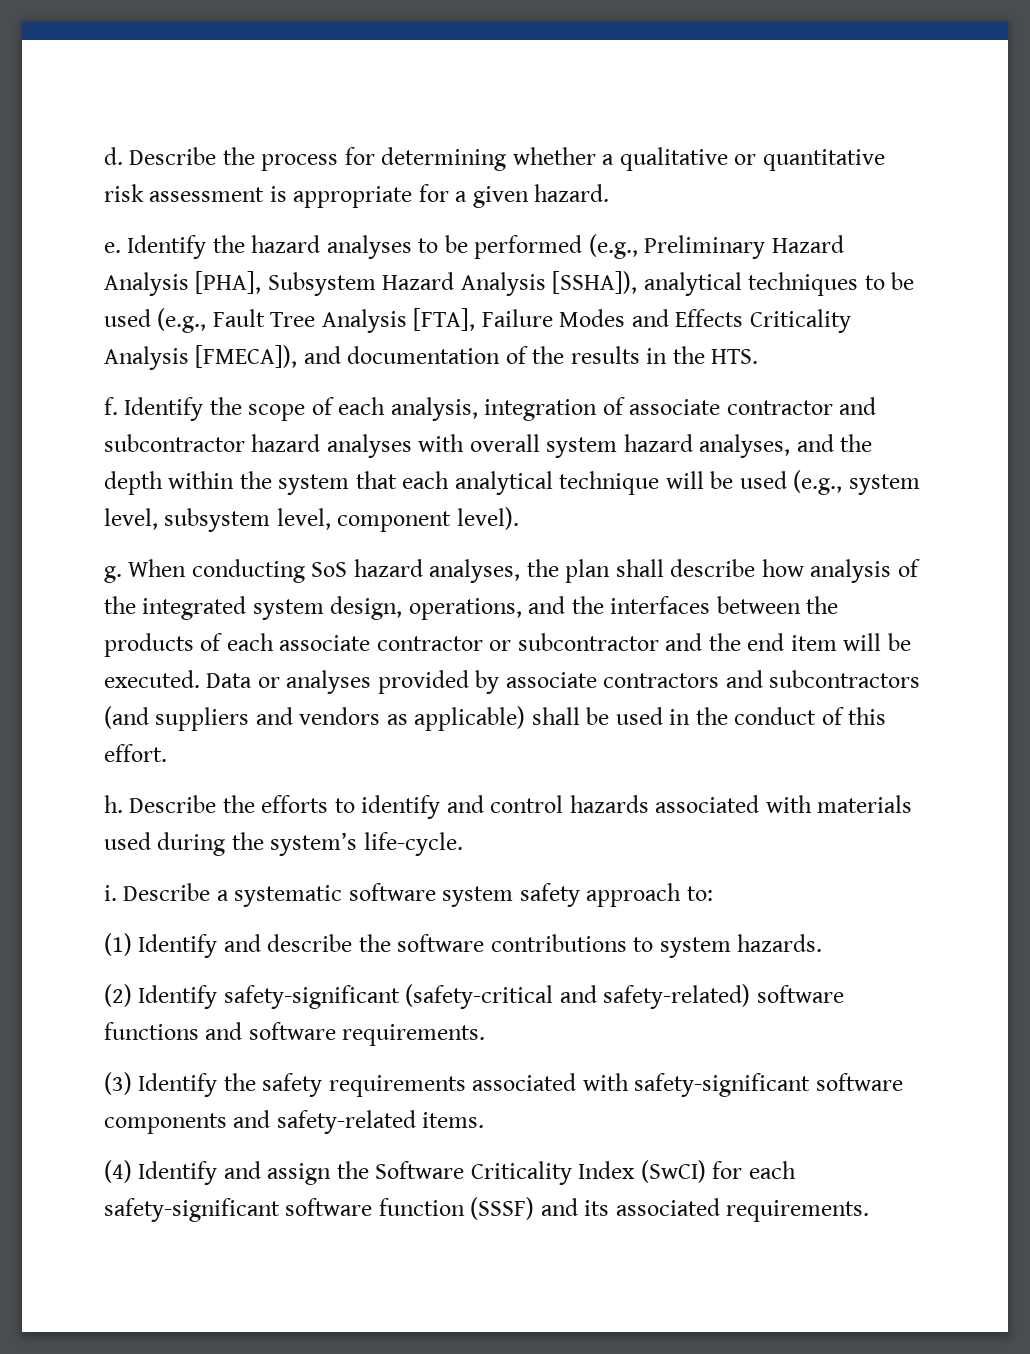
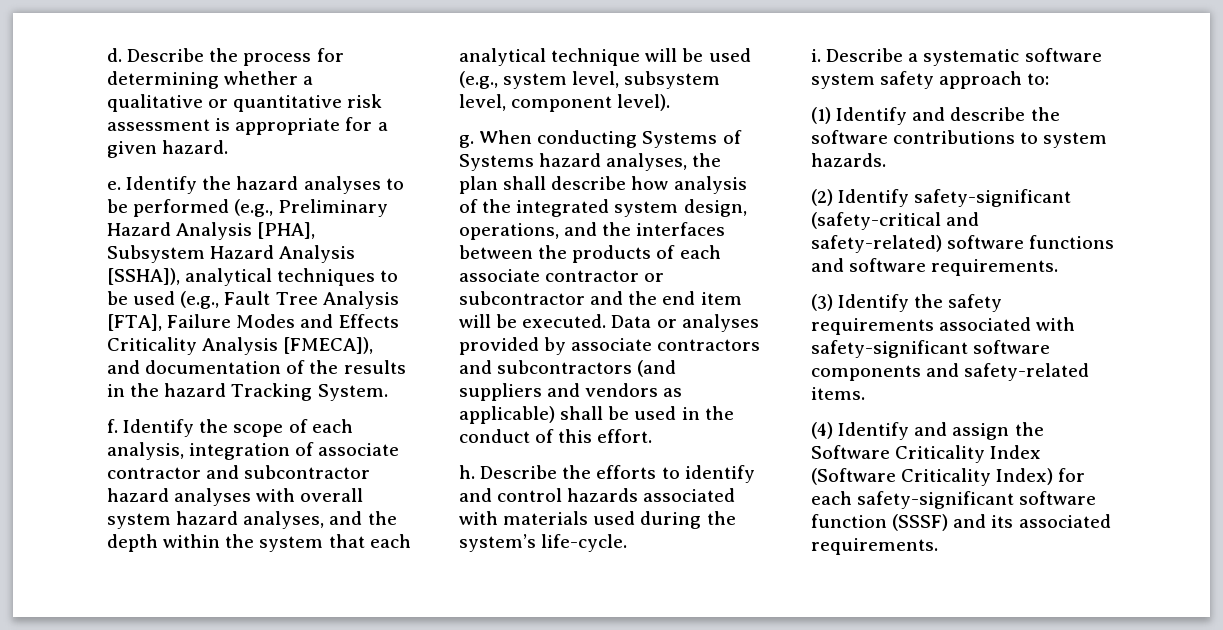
[711,349,759,364] HTS. -> [164,383,388,401] hazard Tracking System.
[311,562,348,577] SoS -> [642,130,742,148] [459,154,534,171] Systems of Systems
[640,1160,706,1183] (SwCI) -> [811,468,1054,486] (Software Criticality Index)

